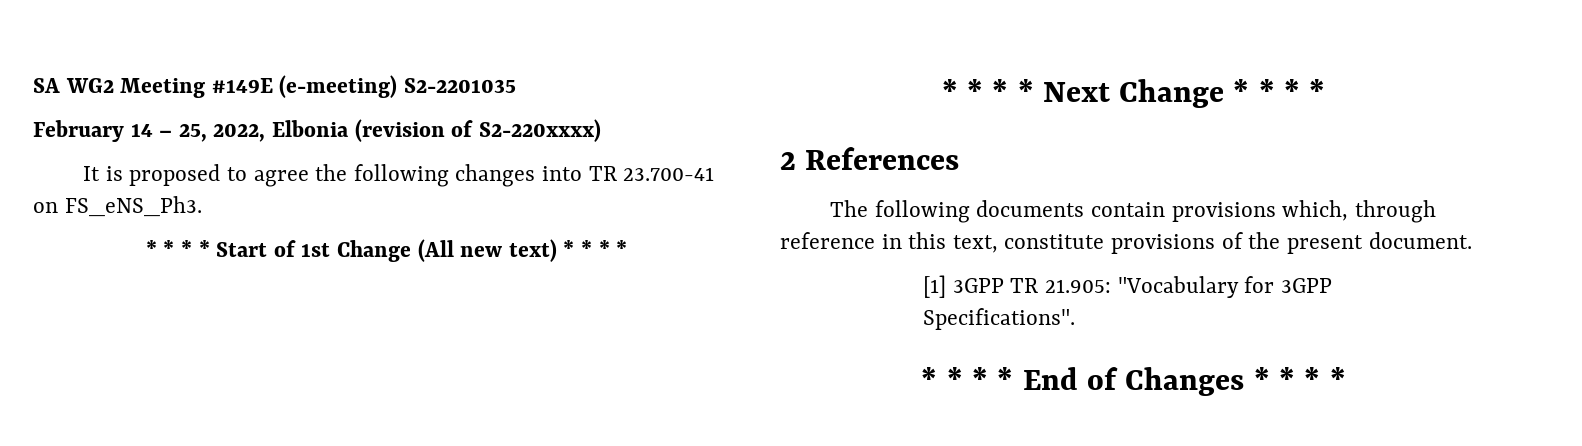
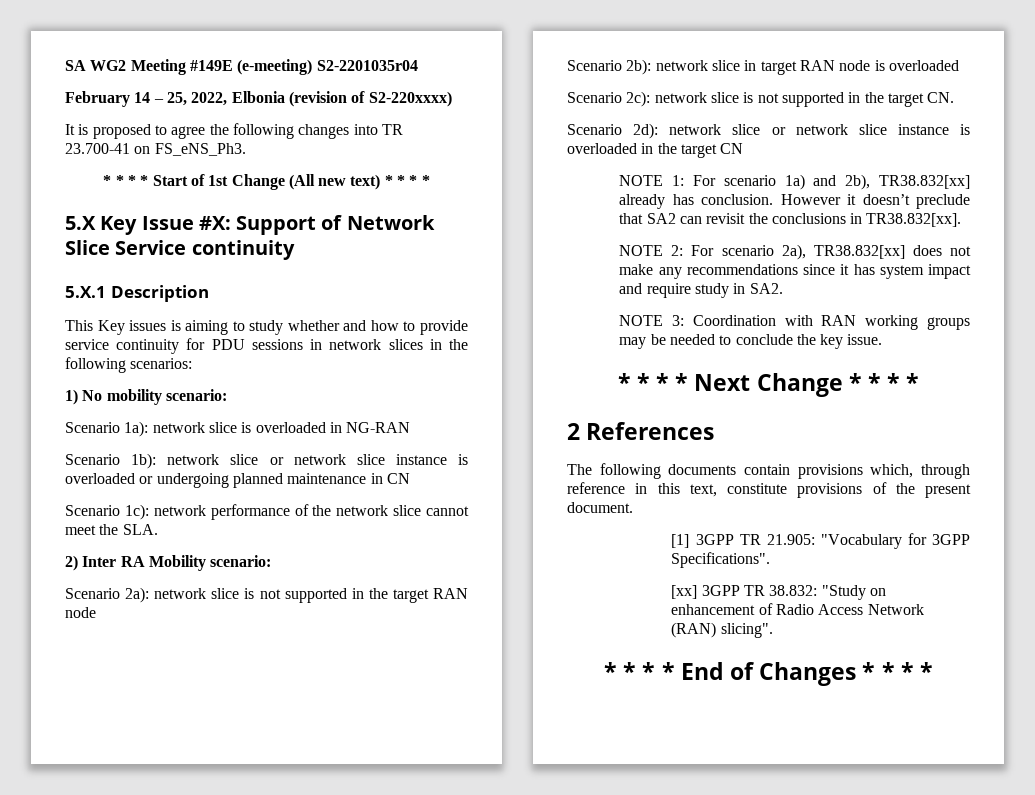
[404,78,517,93] S2-2201035 -> [316,60,418,71] S2-2201035r04
(628, 248) none -> [65,215,435,235] [65,240,295,260] [65,285,209,302] [65,320,469,335] [65,338,469,354] [65,357,193,373] [65,389,227,405] [65,421,411,437] [65,453,468,469] [65,473,410,488] [65,504,469,520] [65,524,158,535] [65,555,272,571] [65,587,469,603] [65,607,96,618] [567,59,959,75] [567,91,955,107] [567,123,970,139] [567,143,744,158] [619,174,970,190] [619,194,970,209] [619,213,962,227] [619,244,971,260] [619,264,971,279] [619,283,783,298] [619,315,970,330] [619,334,883,349] // 5.X Key Issue #X: Support of Network Slice Service continuity // 5.X.1 Description // This Key issues is aiming to study whether and how to provide service continuity for PDU sessions in network slices in the following scenarios: // 1) No mobility scenario: // Scenario 1a): network slice is overloaded in NG-RAN // Scenario 1b): network slice or network slice instance is overloaded or undergoing planned maintenance in CN // Scenario 1c): network performance of the network slice cannot meet the SLA. // 2) Inter RA Mobility scenario: // Scenario 2a): network slice is not supported in the target RAN node // Scenario 2b): network slice in target RAN node is overloaded // Scenario 2c): network slice is not supported in the target CN. // Scenario 2d): network slice or network slice instance is overloaded in the target CN // NOTE 1: For scenario 1a) and 2b), TR38.832[xx] already has conclusion. However it doesn’t preclude that SA2 can revisit the conclusions in TR38.832[xx]. // NOTE 2: For scenario 2a), TR38.832[xx] does not make any recommendations since it has system impact and require study in SA2. // NOTE 3: Coordination with RAN working groups may be needed to conclude the key issue.
(1076, 319) none -> [671,585,887,600] [671,603,924,615] [671,622,773,638] // [xx] 3GPP TR 38.832: "Study on enhancement of Radio Access Network (RAN) slicing".

